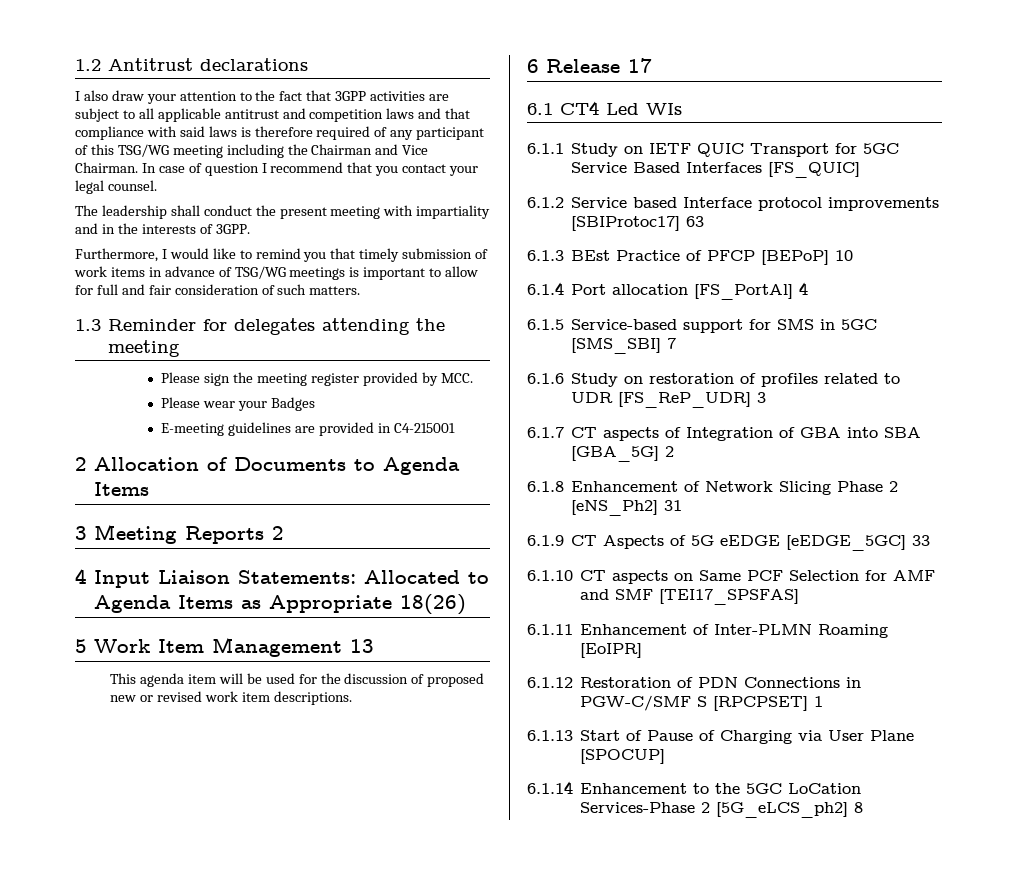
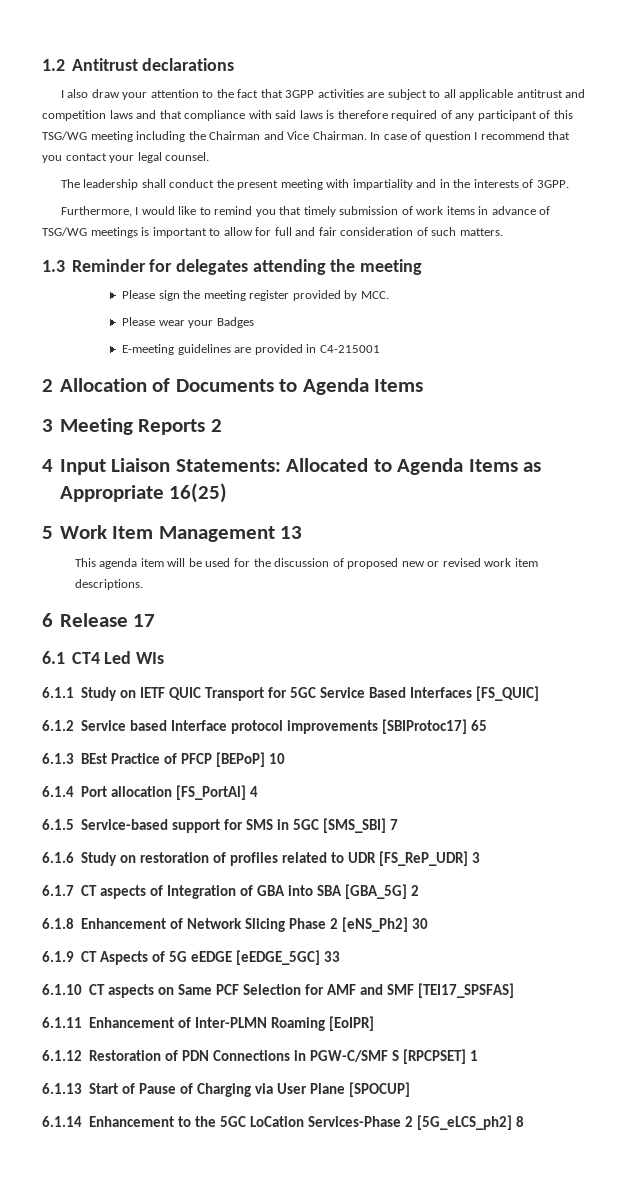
[400,594,467,615] 18(26) -> [169,483,228,503] 16(25)
[686,216,705,227] 63 -> [470,720,487,731] 65
[664,500,683,511] 31 -> [411,918,428,929] 30

